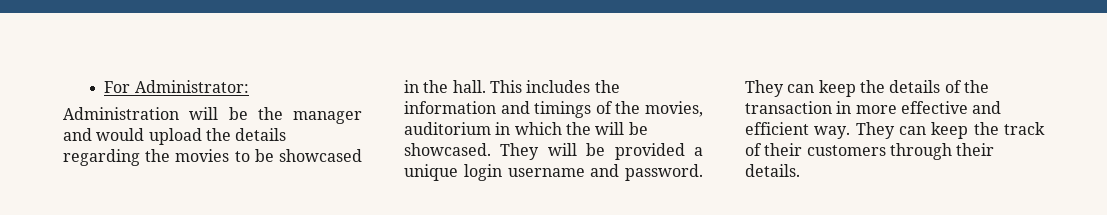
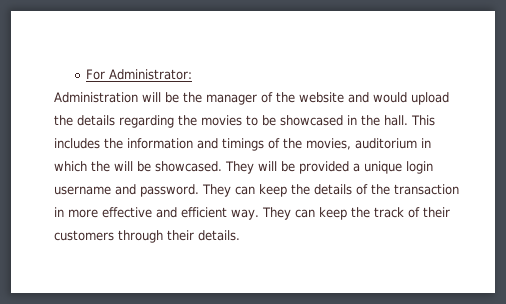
(362, 117) none -> [261,92,344,103] of the website

